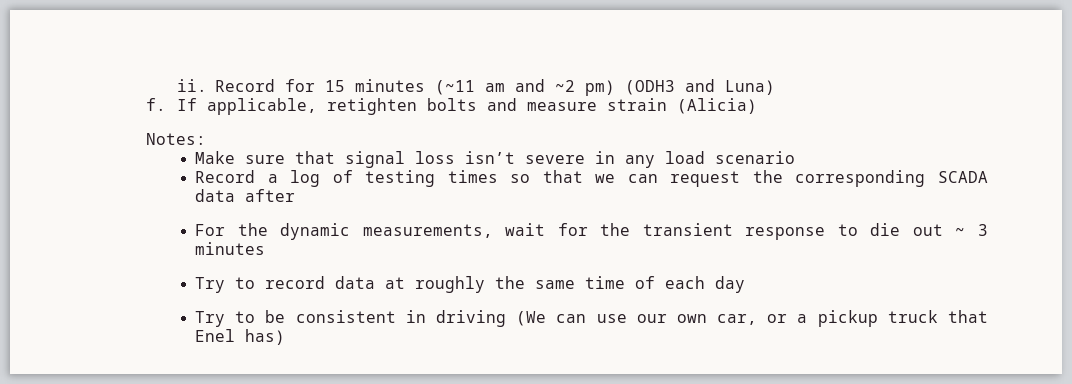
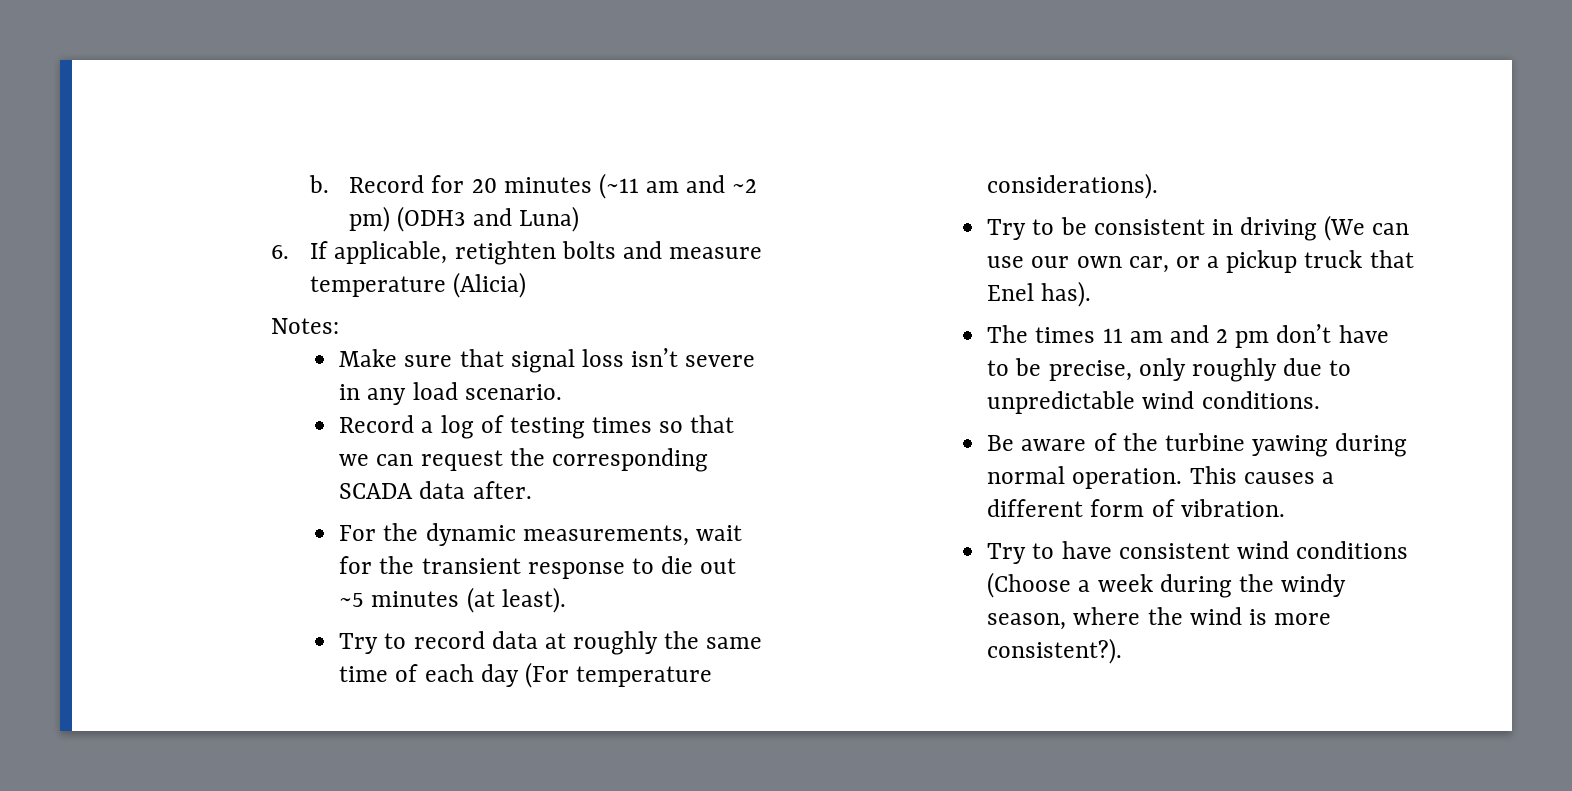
[177,79,208,92] ii. -> [309,175,330,193] b.
[325,80,346,92] 15 -> [471,178,497,193] 20
[146,98,167,111] f. -> [271,245,290,259] 6.
[607,98,668,111] strain -> [310,276,447,297] temperature
[715,151,796,164] scenario -> [464,384,562,400] scenario.
[245,189,296,202] after -> [472,481,532,499] after.
[955,224,988,236] [195,242,266,255] ~ 3 minutes -> [339,587,566,613] ~5 minutes (at least).
(746, 284) none -> [524,662,713,688] [987,173,1159,199] (For temperature considerations).
[245,329,286,345] has) -> [1041,281,1092,307] [987,324,1389,348] [987,358,1352,382] [987,391,1320,414] [987,433,1408,457] [987,466,1334,489] [987,499,1285,517] [987,541,1409,564] [987,572,1347,598] [987,607,1332,630] [987,638,1123,664] has). // The times 11 am and 2 pm don’t have to be precise, only roughly due to unpredictable wind conditions. // Be aware of the turbine yawing during normal operation. This causes a different form of vibration. // Try to have consistent wind conditions (Choose a week during the windy season, where the wind is more consistent?).

